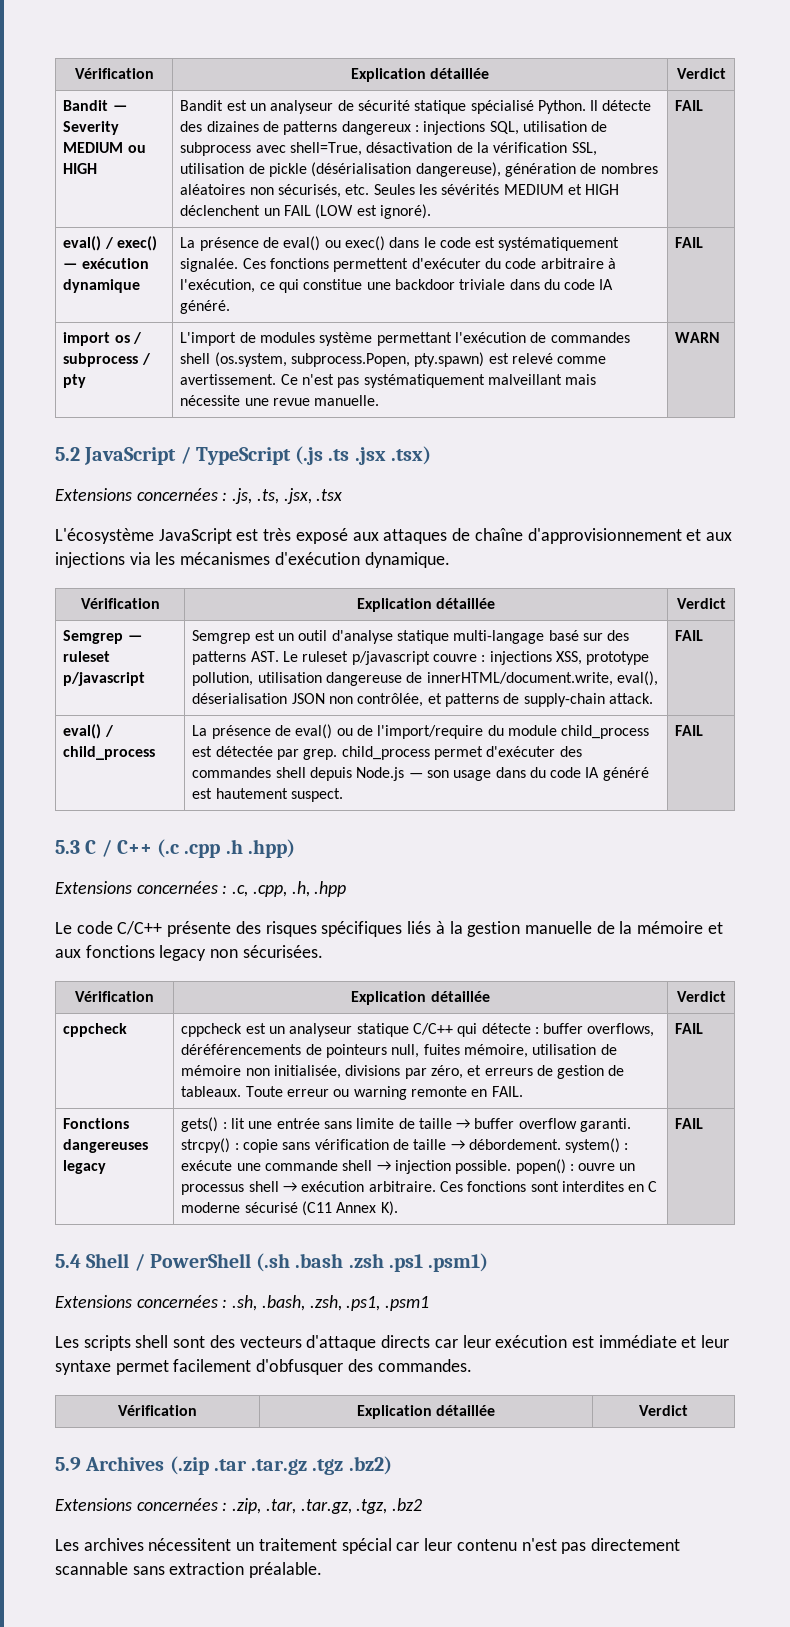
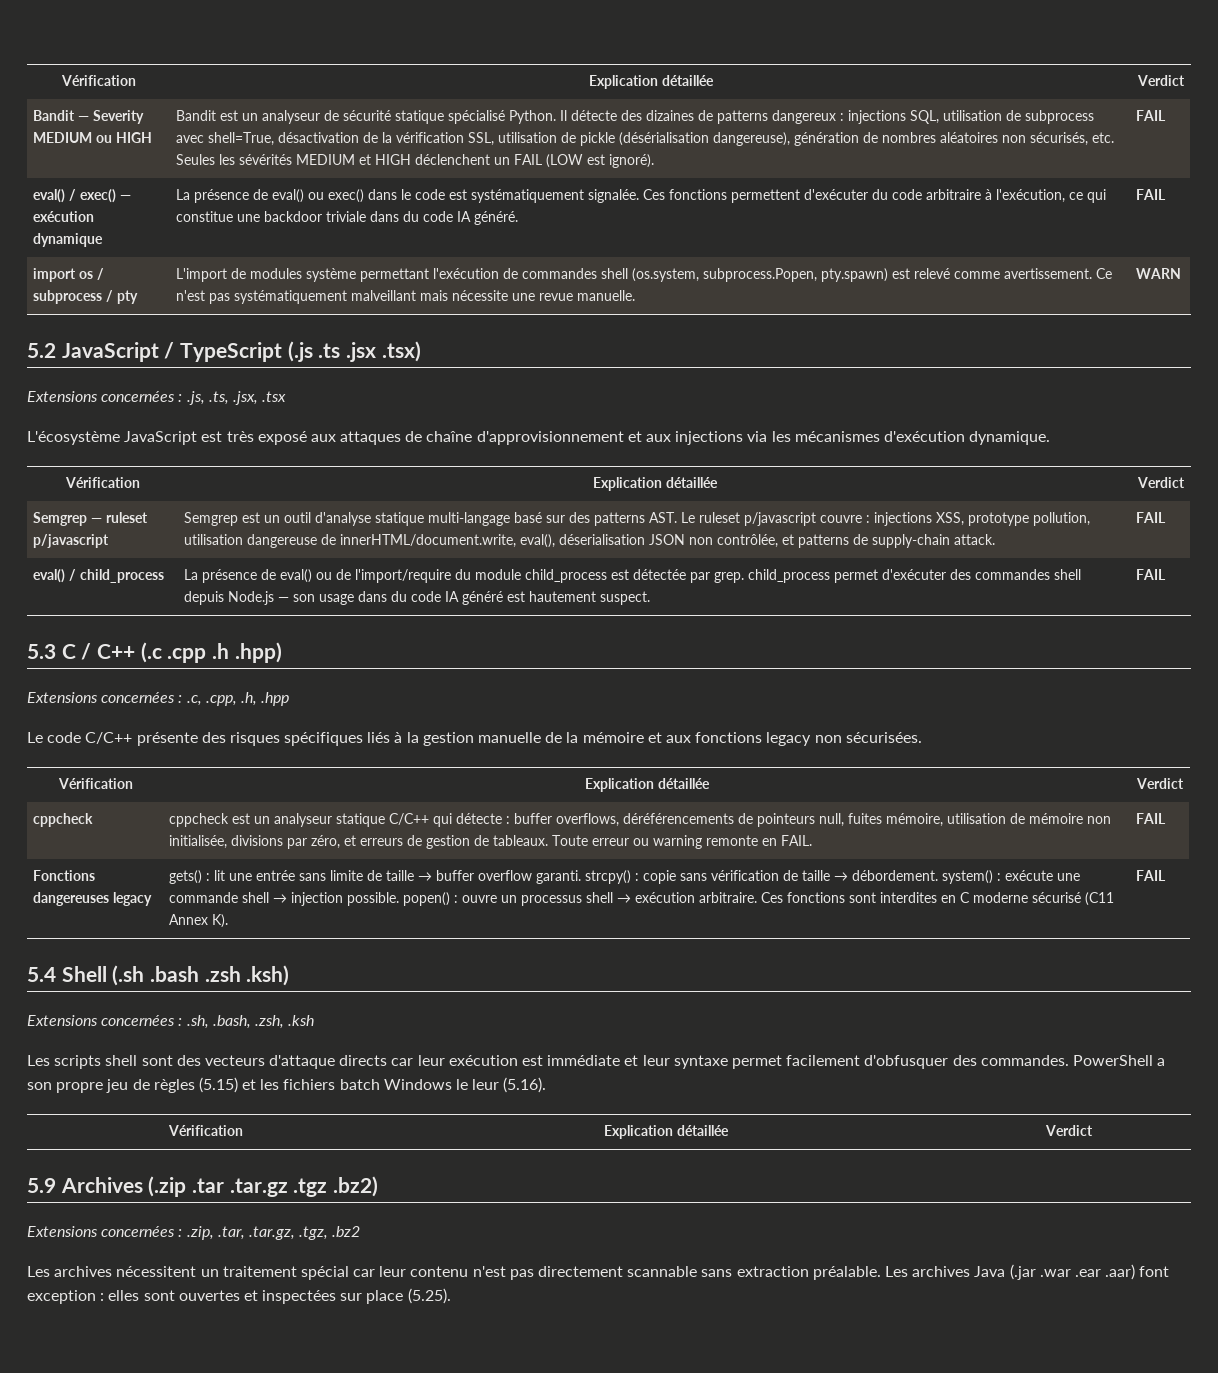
[134,1253,251,1271] / PowerShell -> (107, 974) none
[388,1253,489,1272] .ps1 .psm1) -> [246,965,290,986] .ksh)
[346,1296,430,1311] .ps1, .psm1 -> [288,1015,315,1026] .ksh
(472, 1365) none -> [1072,1055,1166,1066] [27,1077,547,1093] PowerShell a son propre jeu de règles (5.15) et les fichiers batch Windows le leur (5.16).
(323, 1570) none -> [884,1264,1170,1280] [27,1288,451,1304] Les archives Java (.jar .war .ear .aar) font exception : elles sont ouvertes et inspectées sur place (5.25).

